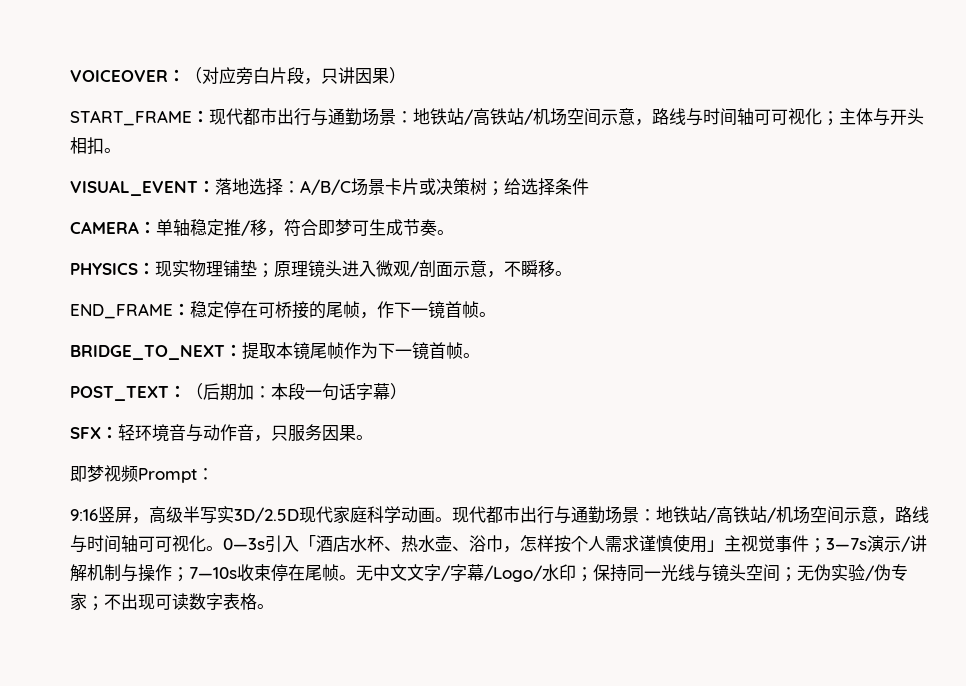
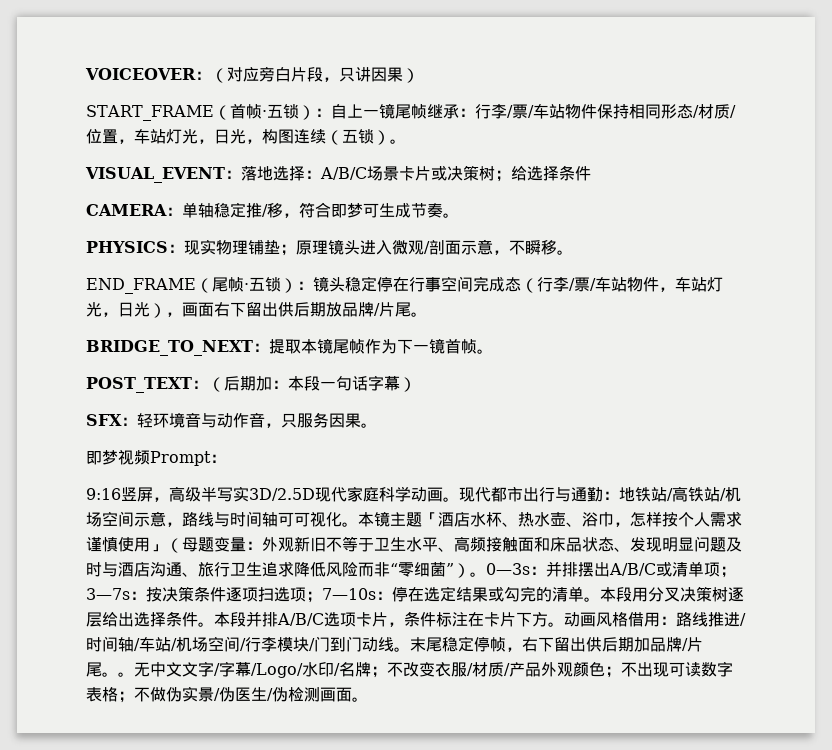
[192,108,924,126] [70,137,104,155] ：现代都市出行与通勤场景：地铁站/高铁站/机场空间示意，路线与时间轴可可视化；主体与开头相扣 -> [213,103,736,120] [86,129,390,145] （首帧·五锁）：自上一镜尾帧继承：行李/票/车站物件保持相同形态/材质/位置，车站灯光，日光，构图连续（五锁）
[173,301,479,319] ：稳定停在可桥接的尾帧，作下一镜首帧 -> [196,276,723,293] [86,302,411,318] （尾帧·五锁）：镜头稳定停在行事空间完成态（行李/票/车站物件，车站灯光，日光），画面右下留出供后期放品牌/片尾
[605,506,639,524] 场景 -> (603, 494) none
[223,535,299,553] 0—3s引入 -> [358,511,422,527] 本镜主题
[724,535,927,553] [70,564,339,582] 主视觉事件；3—7s演示/讲解机制与操作；7—10s收束停在尾帧 -> [166,536,742,553] [86,561,736,578] [86,586,744,603] [86,611,746,627] [86,636,703,652] [86,662,118,677] （母题变量：外观新旧不等于卫生水平、高频接触面和床品状态、发现明显问题及时与酒店沟通、旅行卫生追求降低风险而非“零细菌”）。0—3s：并排摆出A/B/C或清单项；3—7s：按决策条件逐项扫选项；7—10s：停在选定结果或勾完的清单。本段用分叉决策树逐层给出选择条件。本段并排A/B/C选项卡片，条件标注在卡片下方。动画风格借用：路线推进/时间轴/车站/机场空间/行李模块/门到门动线。末尾稳定停帧，右下留出供后期加品牌/片尾。
[576,564,908,582] [70,593,87,611] ；保持同一光线与镜头空间；无伪实验/伪专家 -> [334,662,605,678] /名牌；不改变衣服/材质/产品外观颜色
(257, 601) none -> [118,686,352,703] ；不做伪实景/伪医生/伪检测画面

